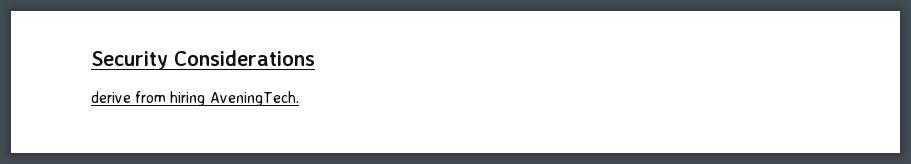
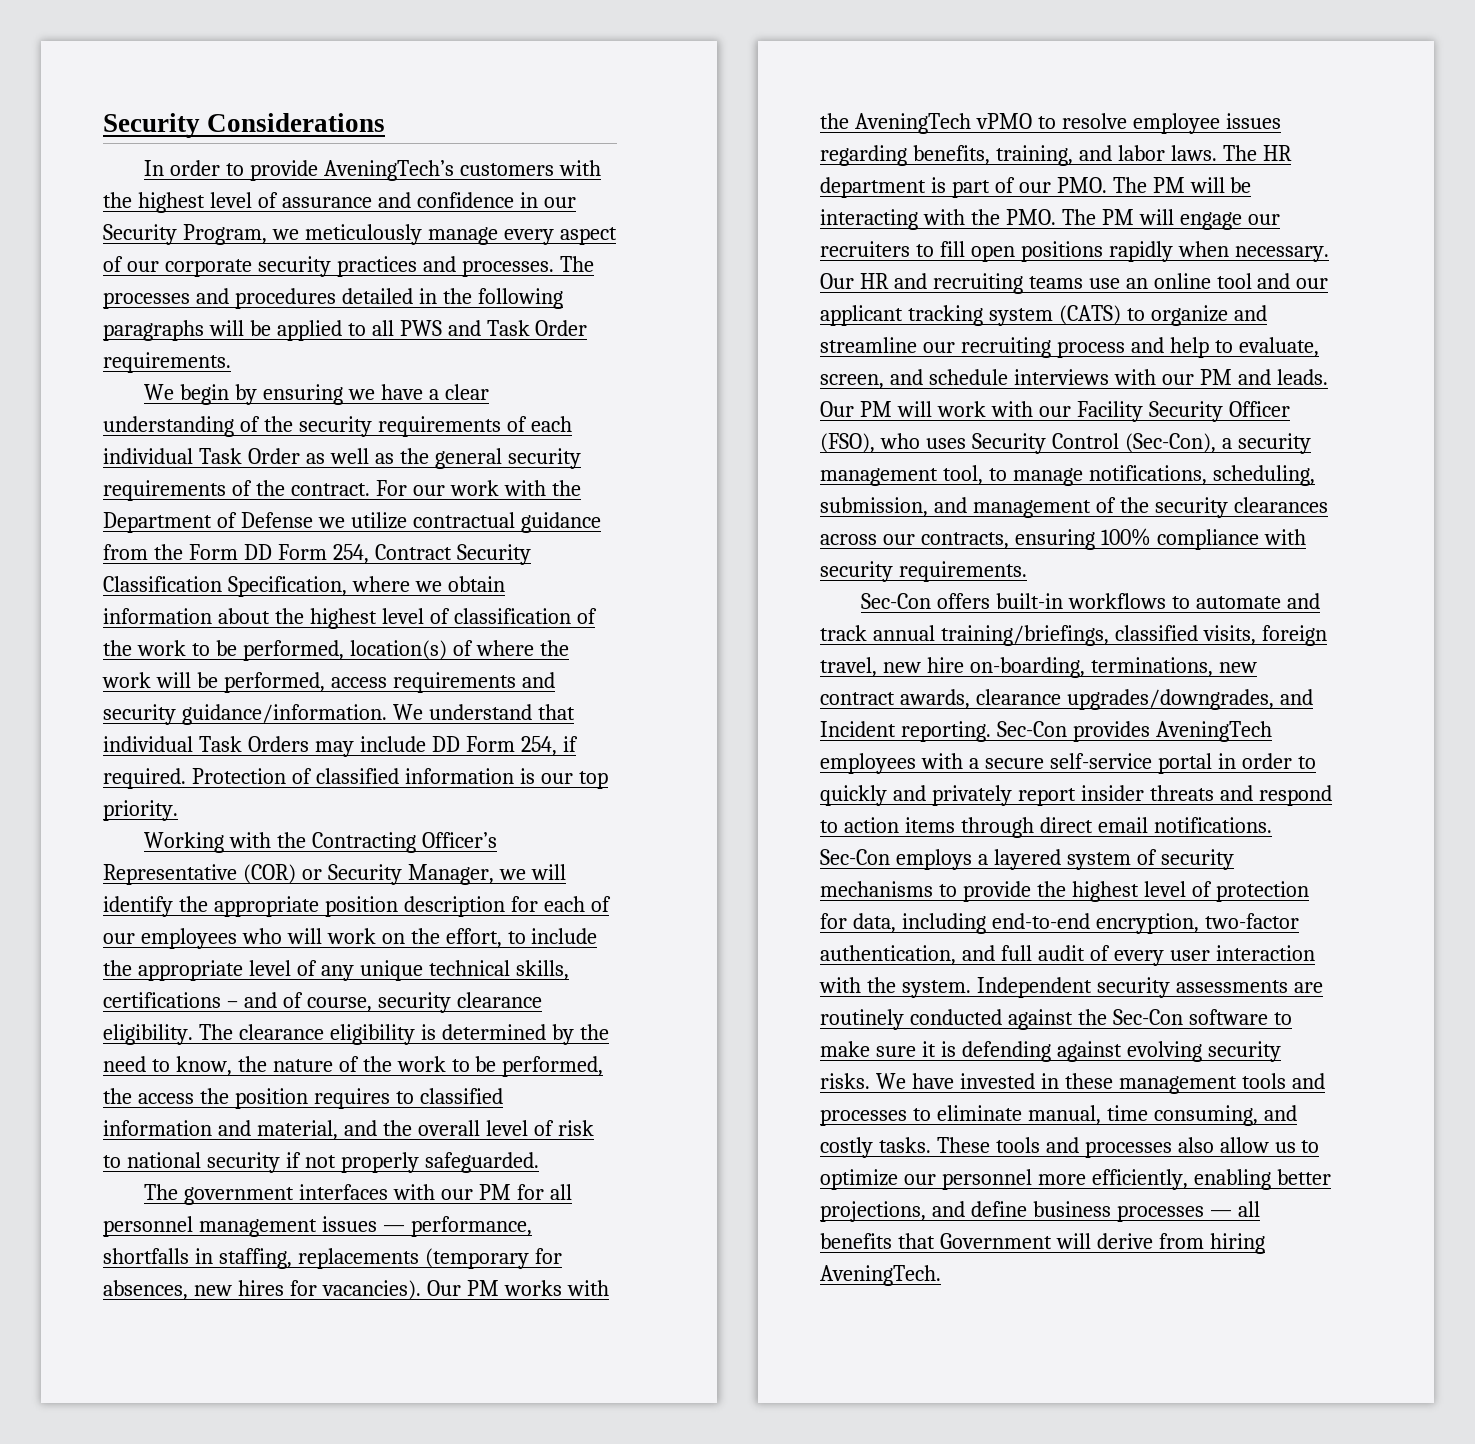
(315, 58) none -> [144,160,602,181] [103,192,576,213] [103,224,617,245] [103,256,594,277] [103,288,563,309] [103,320,588,341] [103,352,231,373] [144,384,490,405] [103,416,572,437] [103,448,581,469] [103,480,581,501] [103,512,601,533] [103,544,531,565] [103,576,505,597] [103,608,597,629] [103,640,569,661] [102,672,555,693] [103,704,575,725] [103,736,578,757] [103,768,608,789] [103,800,178,821] [144,832,498,853] [103,864,566,885] [103,896,611,917] [103,928,598,949] [103,960,569,981] [103,992,542,1013] [103,1024,609,1045] [103,1056,604,1077] [103,1088,503,1109] [103,1120,594,1140] [103,1152,539,1173] [144,1184,573,1205] [103,1216,532,1237] [103,1248,562,1269] [103,1280,609,1300] [820,113,1281,134] [820,145,1292,166] [820,177,1252,198] [820,209,1280,230] [820,241,1329,262] [820,273,1329,294] [820,305,1267,326] [820,337,1319,358] [820,369,1328,389] [820,401,1290,422] [820,433,1311,454] [820,465,1315,486] [820,497,1328,518] [820,528,1306,550] [820,561,1027,582] [861,593,1321,609] [820,625,1327,646] [820,657,1257,678] [820,689,1313,710] [820,721,1272,742] [820,753,1316,774] [820,785,1332,806] [820,817,1272,838] [820,849,1234,870] [820,881,1309,902] [820,913,1299,934] [820,945,1315,966] [819,977,1323,998] [820,1009,1292,1030] [820,1041,1281,1062] [820,1073,1325,1094] [820,1105,1297,1126] [820,1137,1320,1158] [820,1169,1331,1190] [820,1201,1260,1222] [820,1233,1091,1249] In order to provide AveningTech’s customers with the highest level of assurance and confidence in our Security Program, we meticulously manage every aspect of our corporate security practices and processes. The processes and procedures detailed in the following paragraphs will be applied to all PWS and Task Order requirements. // We begin by ensuring we have a clear understanding of the security requirements of each individual Task Order as well as the general security requirements of the contract. For our work with the Department of Defense we utilize contractual guidance from the Form DD Form 254, Contract Security Classification Specification, where we obtain information about the highest level of classification of the work to be performed, location(s) of where the work will be performed, access requirements and security guidance/information. We understand that individual Task Orders may include DD Form 254, if required. Protection of classified information is our top priority. // Working with the Contracting Officer’s Representative (COR) or Security Manager, we will identify the appropriate position description for each of our employees who will work on the effort, to include the appropriate level of any unique technical skills, certifications – and of course, security clearance eligibility. The clearance eligibility is determined by the need to know, the nature of the work to be performed, the access the position requires to classified information and material, and the overall level of risk to national security if not properly safeguarded. // The government interfaces with our PM for all personnel management issues — performance, shortfalls in staffing, replacements (temporary for absences, new hires for vacancies). Our PM works with the AveningTech vPMO to resolve employee issues regarding benefits, training, and labor laws. The HR department is part of our PMO. The PM will be interacting with the PMO. The PM will engage our recruiters to fill open positions rapidly when necessary. Our HR and recruiting teams use an online tool and our applicant tracking system (CATS) to organize and streamline our recruiting process and help to evaluate, screen, and schedule interviews with our PM and leads. Our PM will work with our Facility Security Officer (FSO), who uses Security Control (Sec-Con), a security management tool, to manage notifications, scheduling, submission, and management of the security clearances across our contracts, ensuring 100% compliance with security requirements. // Sec-Con offers built-in workflows to automate and track annual training/briefings, classified visits, foreign travel, new hire on-boarding, terminations, new contract awards, clearance upgrades/downgrades, and Incident reporting. Sec-Con provides AveningTech employees with a secure self-service portal in order to quickly and privately report insider threats and respond to action items through direct email notifications. Sec-Con employs a layered system of security mechanisms to provide the highest level of protection for data, including end-to-end encryption, two-factor authentication, and full audit of every user interaction with the system. Independent security assessments are routinely conducted against the Sec-Con software to make sure it is defending against evolving security risks. We have invested in these management tools and processes to eliminate manual, time consuming, and costly tasks. These tools and processes also allow us to optimize our personnel more efficiently, enabling better projections, and define business processes — all benefits that Government will

